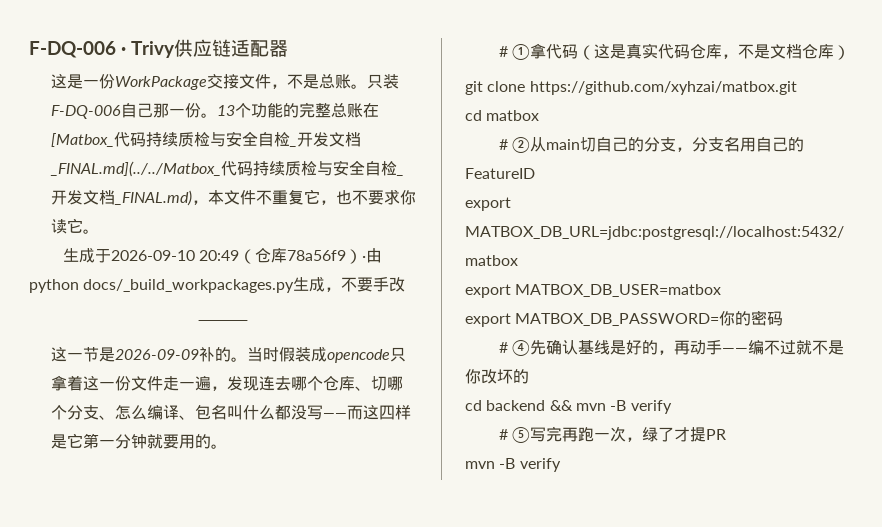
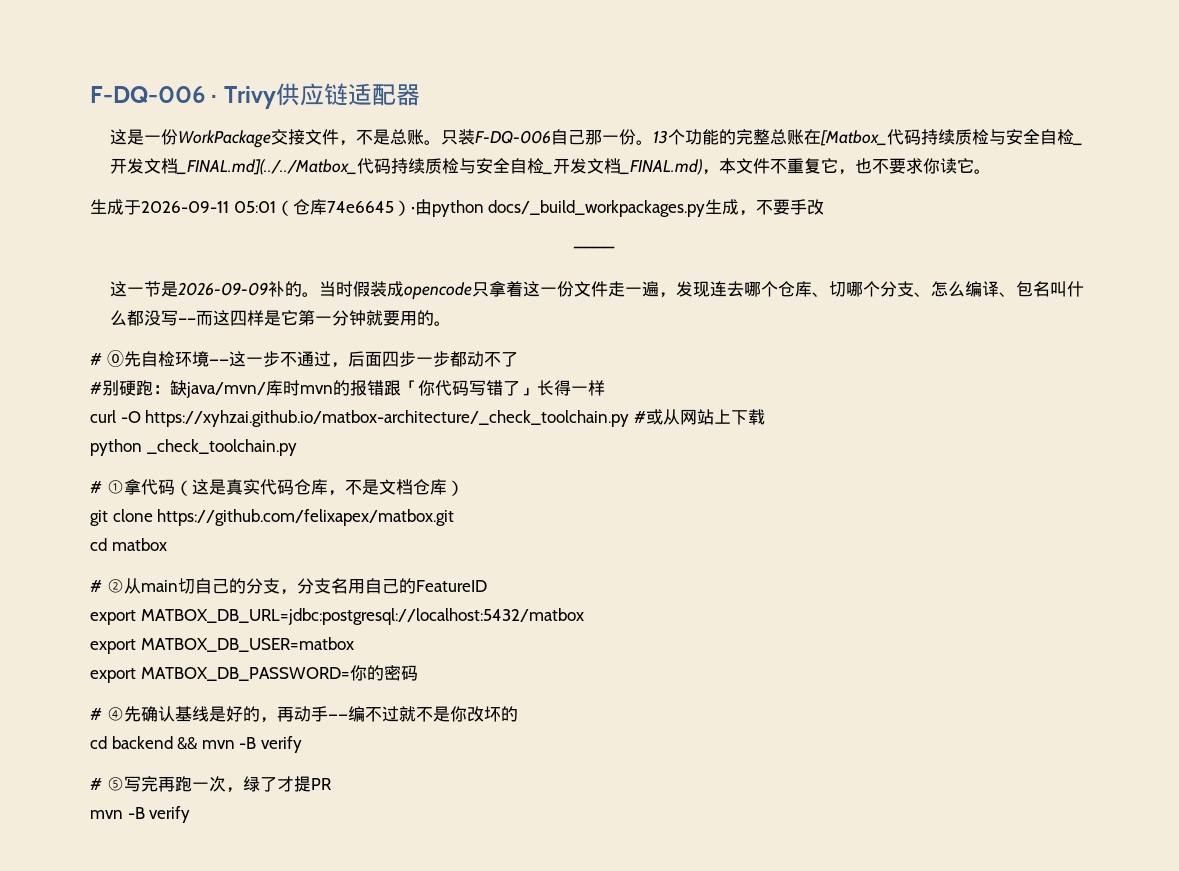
[111,248,347,264] 2026-09-10 20:49（仓库78a56f9 -> [141,199,394,216] 2026-09-11 05:01（仓库74e6645
(227, 446) none -> [90,350,518,368] [90,380,605,398] [90,409,765,427] [90,439,297,456] // # ⓪先自检环境——这一步不通过，后面四步一步都动不了 // #别硬跑：缺java/mvn/库时mvn的报错跟「你代码写错了」长得一样 // curl -O https://xyhzai.github.io/matbox-architecture/_check_toolchain.py #或从网站上下载 // python _check_toolchain.py
[529,81,797,95] https://github.com/xyhzai/matbox.git -> [157,509,455,526] https://github.com/felixapex/matbox.git

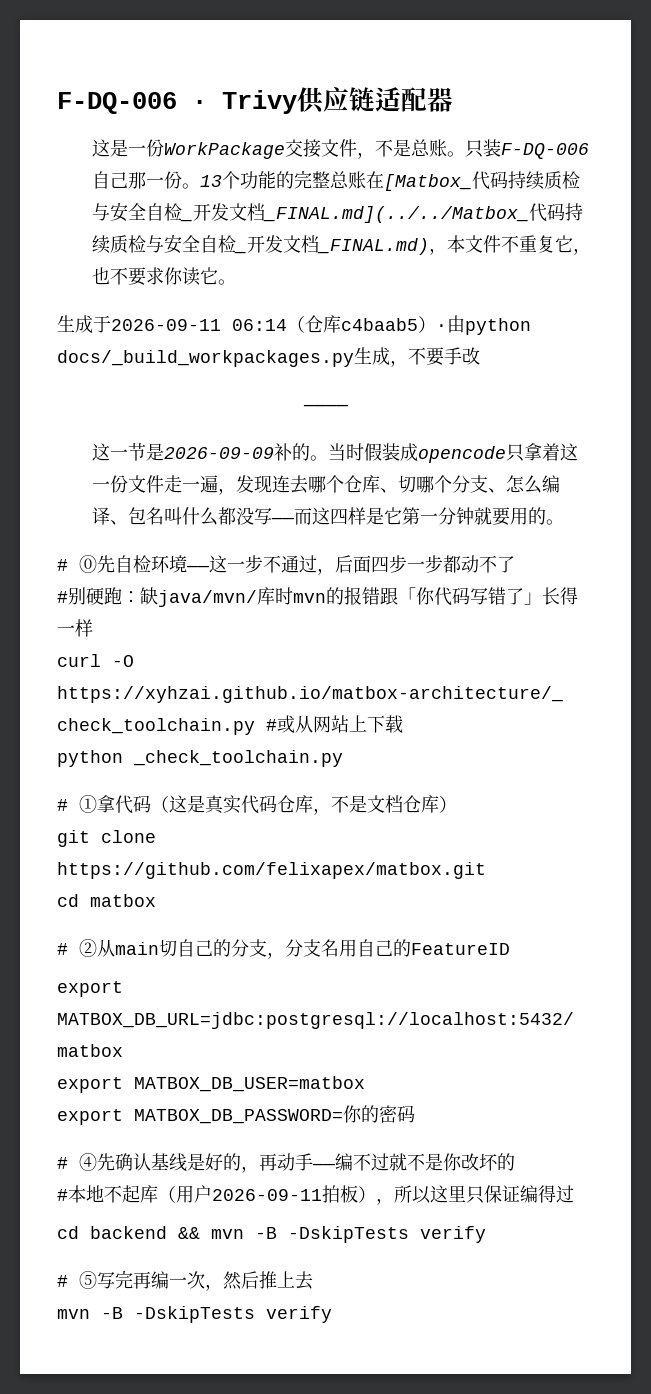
[233,199,394,216] 05:01（仓库74e6645 -> [232,315,418,333] 06:14（仓库c4baab5
(518, 714) none -> [57,1185,574,1205] // #本地不起库（用户2026-09-11拍板），所以这里只保证编得过
(257, 743) none -> [288,1226,409,1243] -DskipTests
[174,776,331,793] [90,807,145,819] 跑一次，绿了才提PR // mvn -B -> [151,1271,313,1291] [57,1306,255,1323] 编一次，然后推上去 // mvn -B -DskipTests

